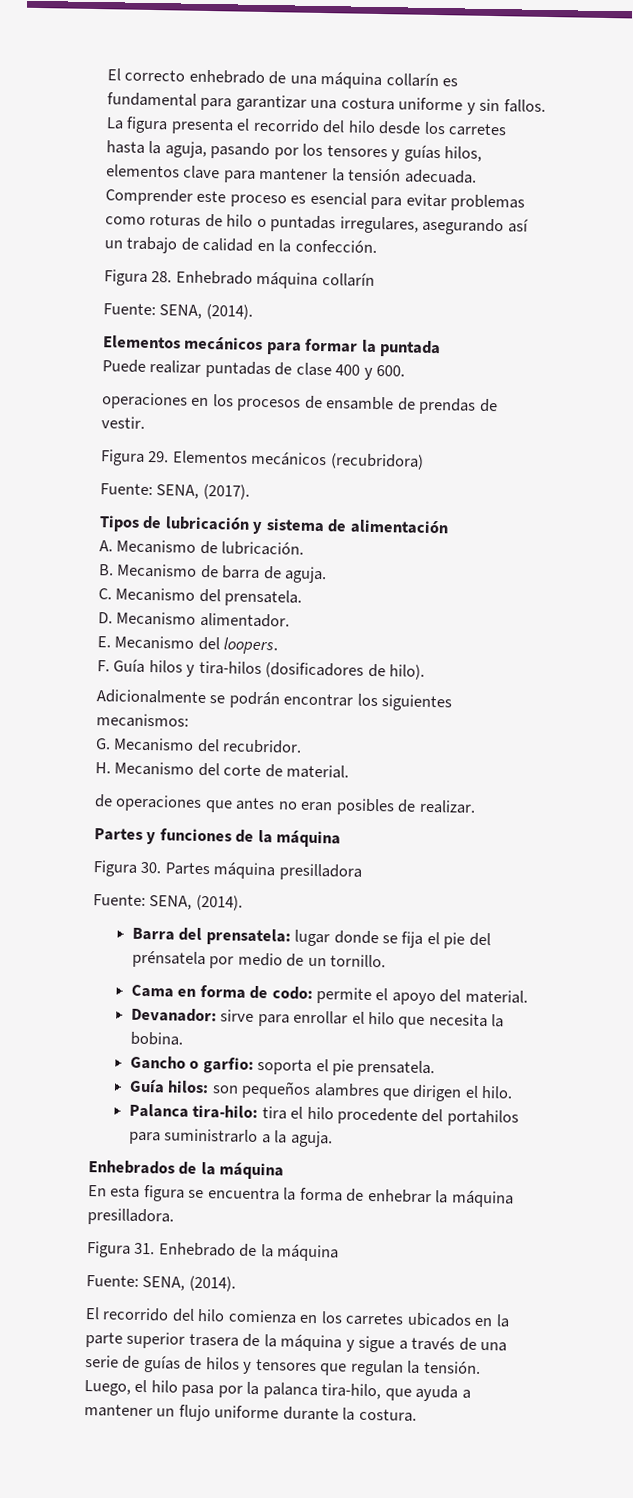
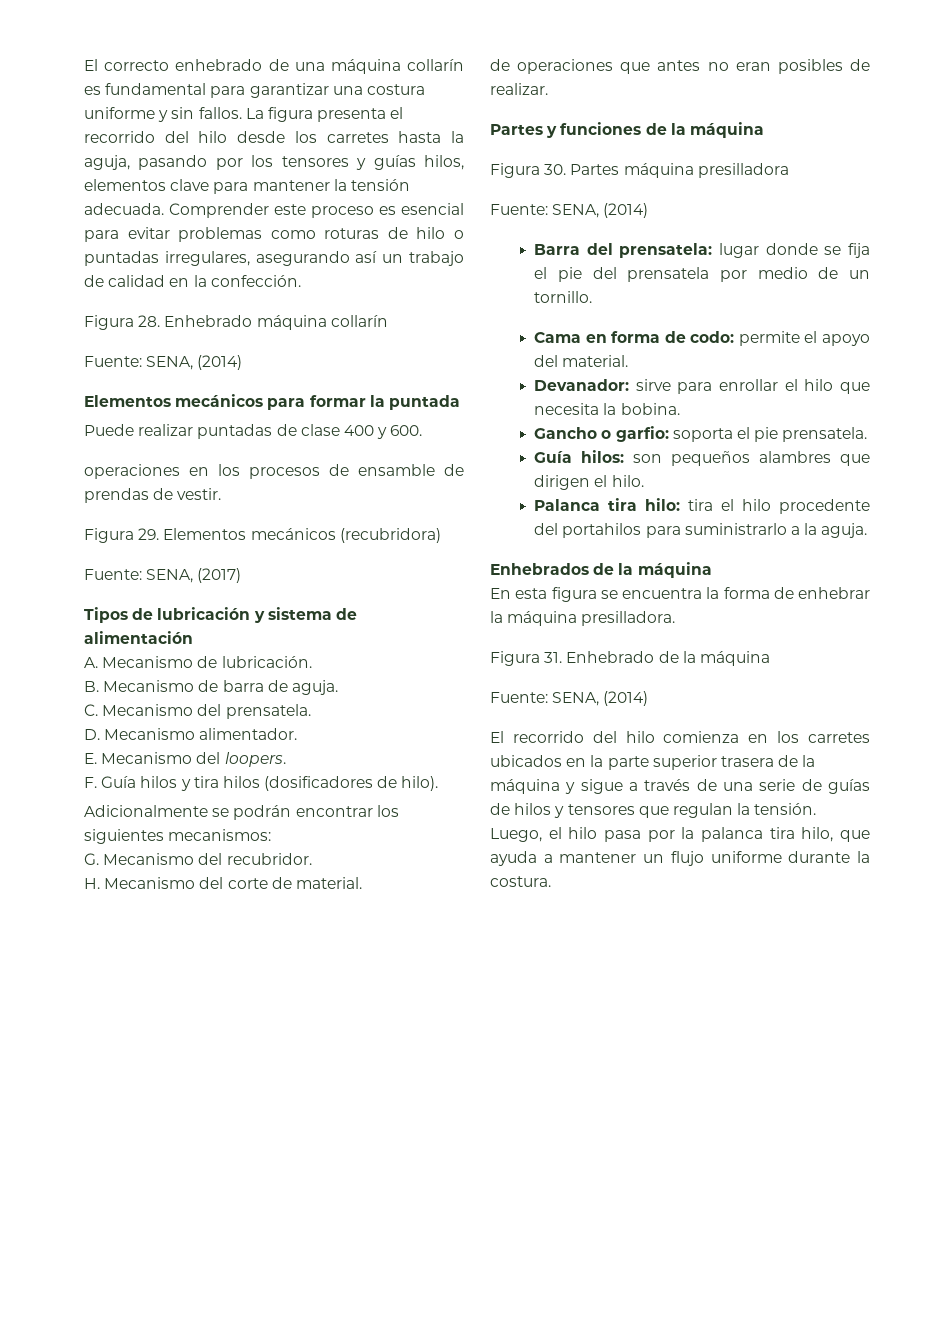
[205,303,253,320] (2014). -> [197,355,243,370] (2014)
[202,483,250,500] (2017). -> [197,568,242,583] (2017)
[198,660,262,676] tira-hilos -> [193,776,260,788] tira hilos
[195,894,243,911] (2014). -> [603,203,649,218] (2014)
[131,950,206,969] prénsatela -> [627,267,710,282] prensatela
[192,1104,259,1120] tira-hilo: -> [608,498,681,511] tira hilo:
[188,1275,236,1292] (2014). -> [603,691,649,706] (2014)
[321,1383,382,1400] tira-hilo, -> [769,827,834,842] tira hilo,

